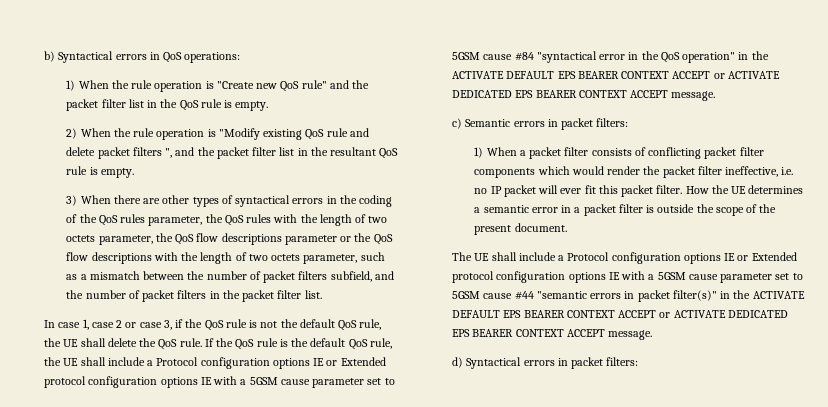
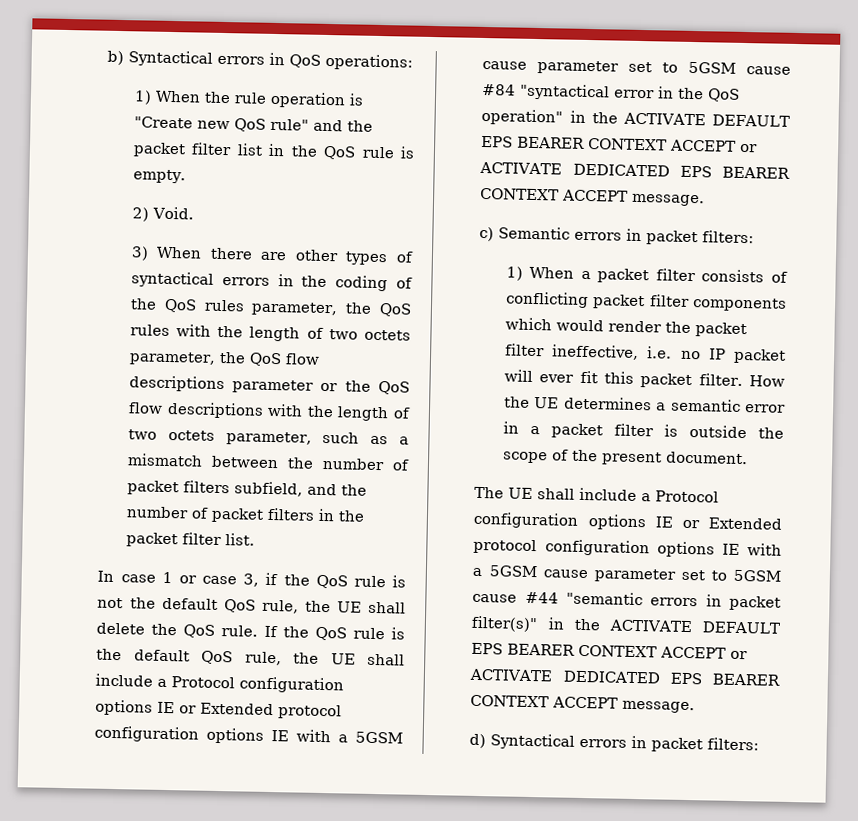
[80,128,369,140] [66,147,399,159] [66,166,134,178] When the rule operation is "Modify existing QoS rule and delete packet filters ", and the packet filter list in the resultant QoS rule is empty. -> [151,206,194,220] Void.
[82,319,123,330] 1, case 2 -> [161,571,173,584] 1

